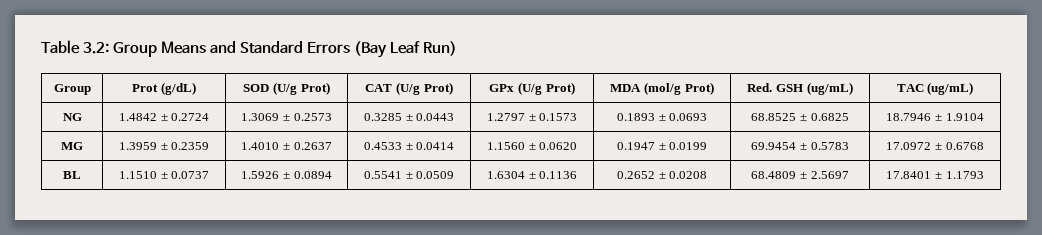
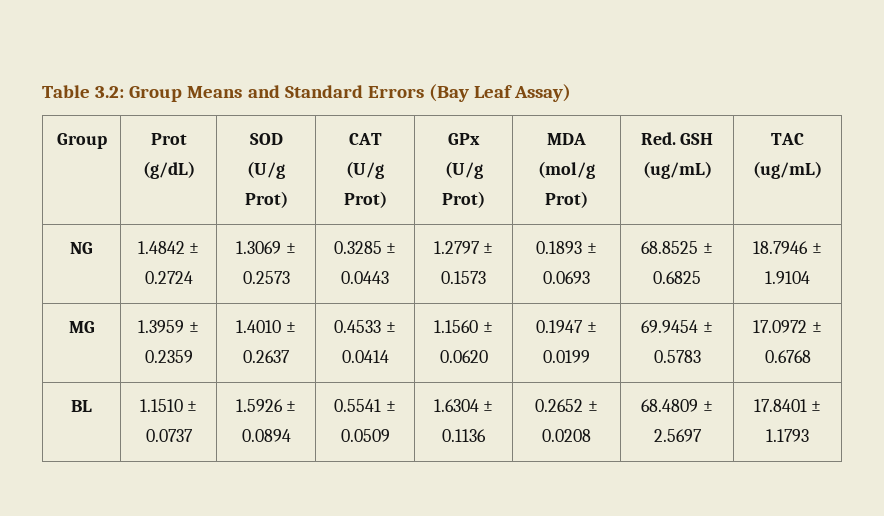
[423,41,458,56] Run) -> [514,84,572,102] Assay)

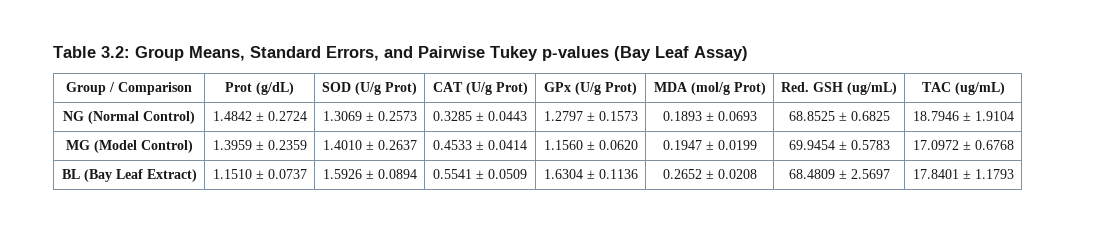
[187,85,424,98] Means and Standard Errors -> [189,46,609,61] Means, Standard Errors, and Pairwise Tukey p-values
(107, 141) none -> [109,82,192,95] / Comparison
(93, 248) none -> [88,111,195,124] (Normal Control)
(95, 327) none -> [93,140,193,153] (Model Control)
(92, 406) none -> [83,169,197,182] (Bay Leaf Extract)

